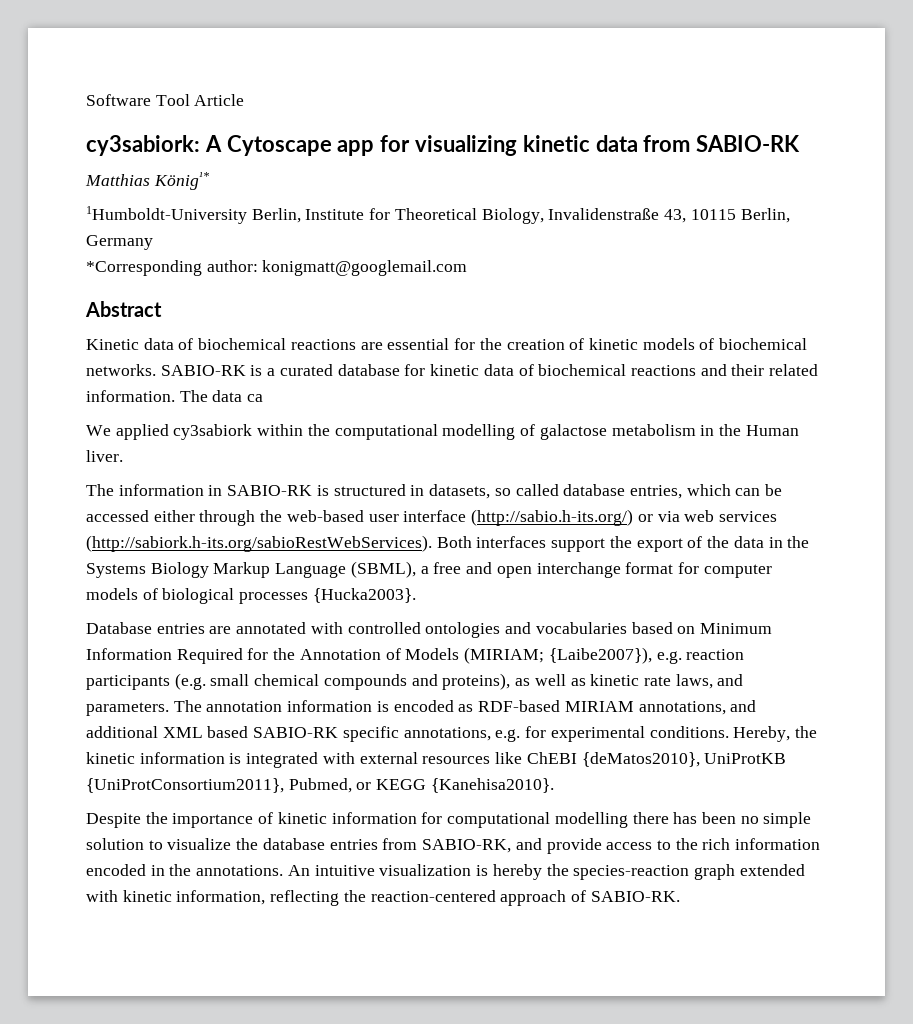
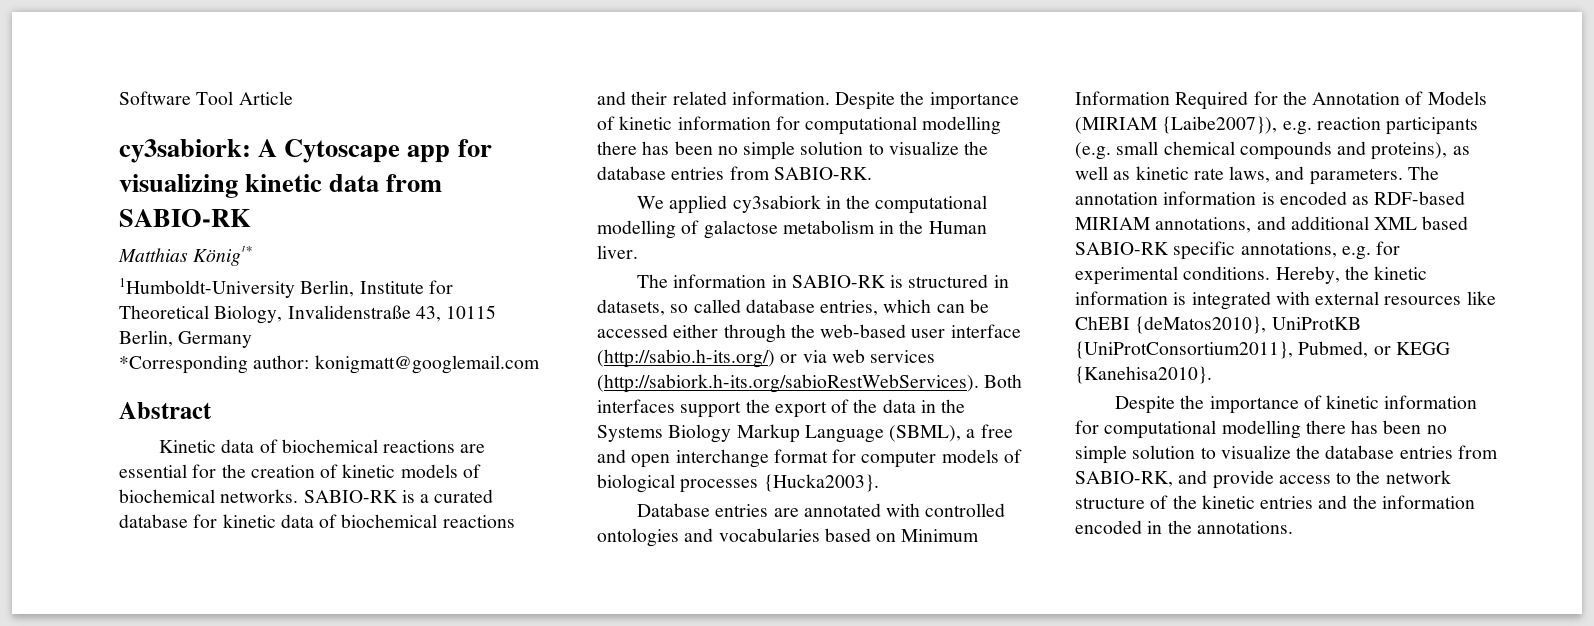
[179,390,264,402] The data ca -> [835,91,1019,110] [597,116,1002,135] [597,141,989,160] [597,166,872,180] Despite the importance of kinetic information for computational modelling there has been no simple solution to visualize the database entries from SABIO-RK.
[257,424,304,436] within -> [825,196,841,209] in
[464,647,545,664] (MIRIAM; -> [1075,117,1157,134] (MIRIAM
[702,838,731,850] rich -> [1385,470,1451,484] [1075,495,1377,509] network structure of the kinetic entries and the
[287,864,805,880] [86,890,680,906] An intuitive visualization is hereby the species-reaction graph extended with kinetic information, reflecting the reaction-centered approach of SABIO-RK. -> (1293, 527) none

